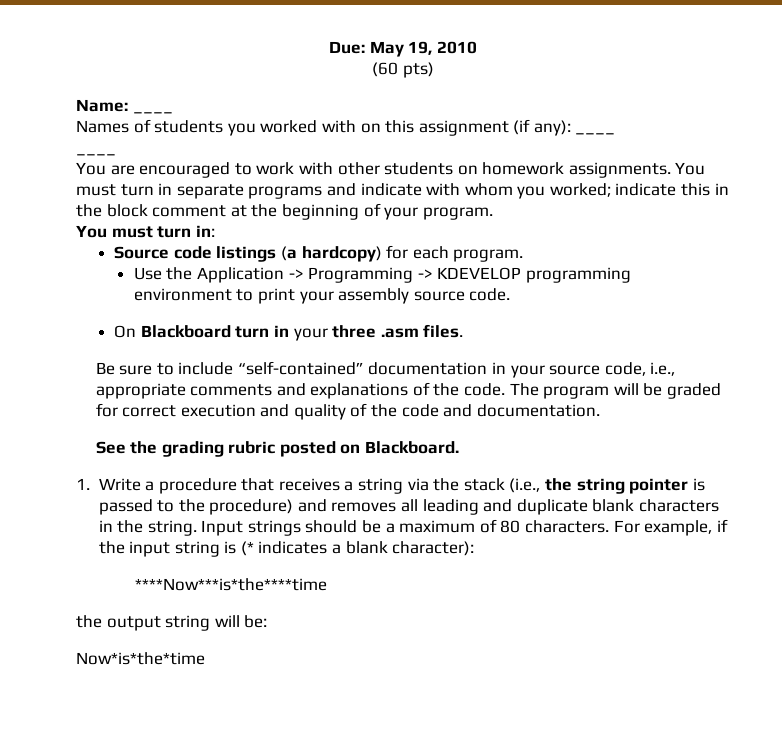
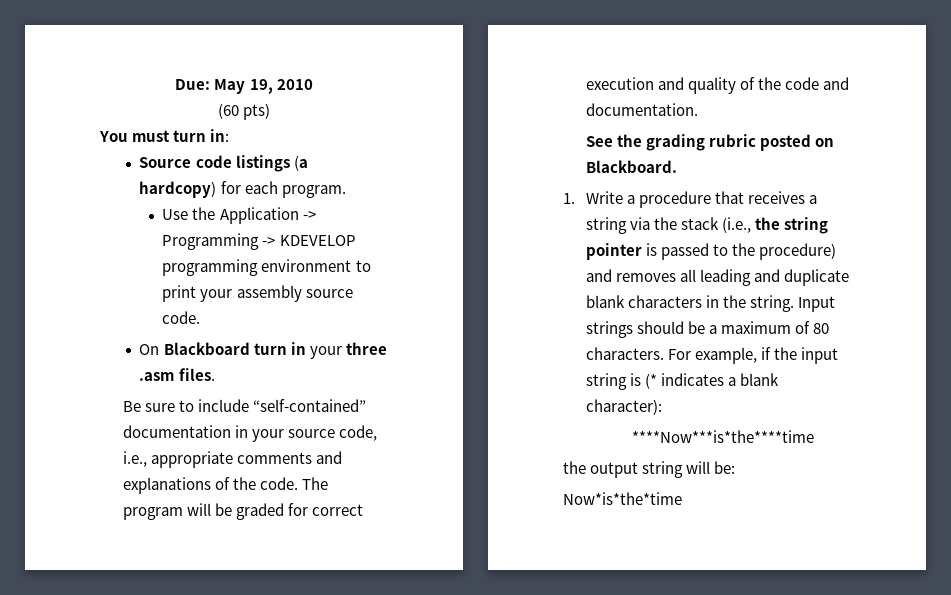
[76,99,173,114] [76,119,616,136] [76,153,116,156] [76,162,706,178] [76,183,729,199] [76,203,493,220] // Name: ____ // Names of students you worked with on this assignment (if any): ____ // ____ // You are encouraged to work with other students on homework assignments. You must turn in separate programs and indicate with whom you worked; indicate this in the block comment at the beginning of your program. -> (271, 111) none

